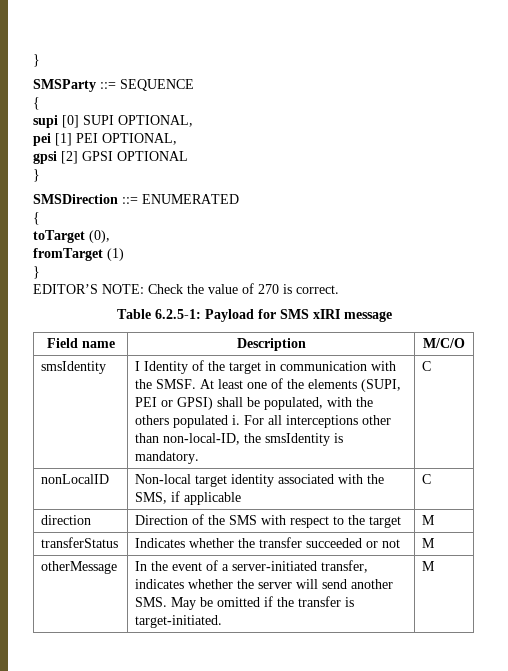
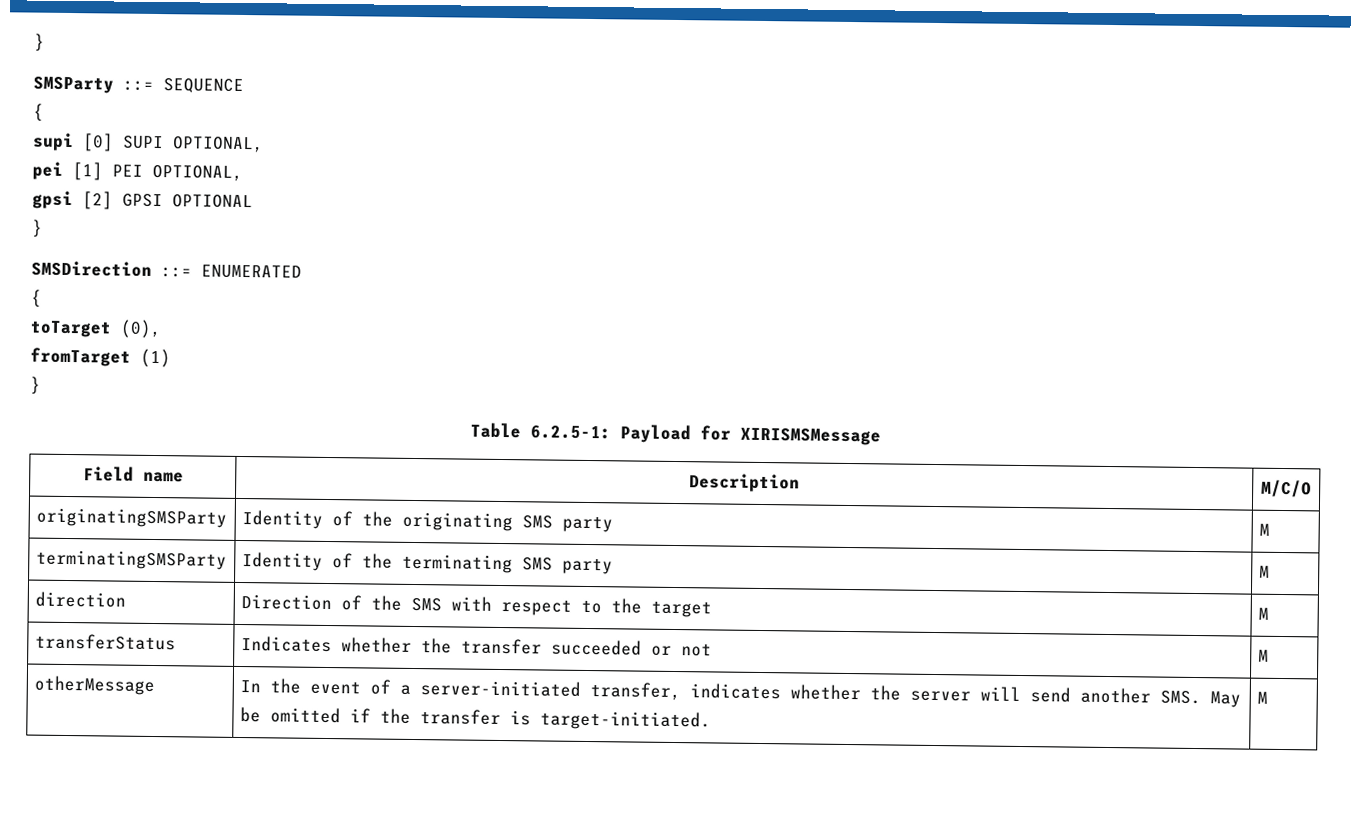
[33,283,339,294] // EDITOR’S NOTE: Check the value of 270 is correct. -> (41, 385) none
[279,309,392,322] SMS xIRI message -> [739,427,881,446] XIRISMSMessage
[41,361,107,374] [135,360,397,374] [135,378,402,392] [135,397,374,410] [135,415,392,428] [135,433,344,446] [135,451,200,464] [422,361,432,371] [41,474,110,484] [135,474,385,487] [135,491,242,505] [422,474,432,484] smsIdentity | I Identity of the target in communication with the SMSF. At least one of the elements (SUPI, PEI or GPSI) shall be populated, with the others populated i. For all interceptions other than non-local-ID, the smsIdentity is mandatory. | C // nonLocalID | Non-local target identity associated with the SMS, if applicable | C -> [35,507,227,528] [241,510,613,533] [1258,523,1270,536] [35,549,227,570] [241,552,613,575] [1258,565,1270,578] originatingSMSParty | Identity of the originating SMS party | M // terminatingSMSParty | Identity of the terminating SMS party | M

